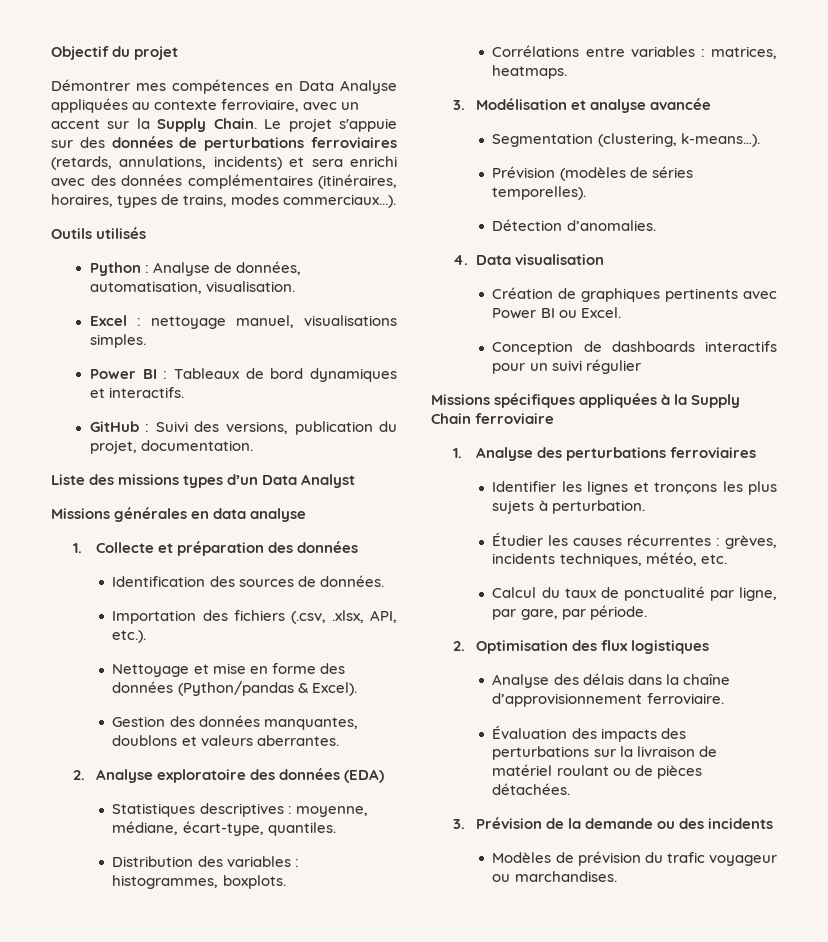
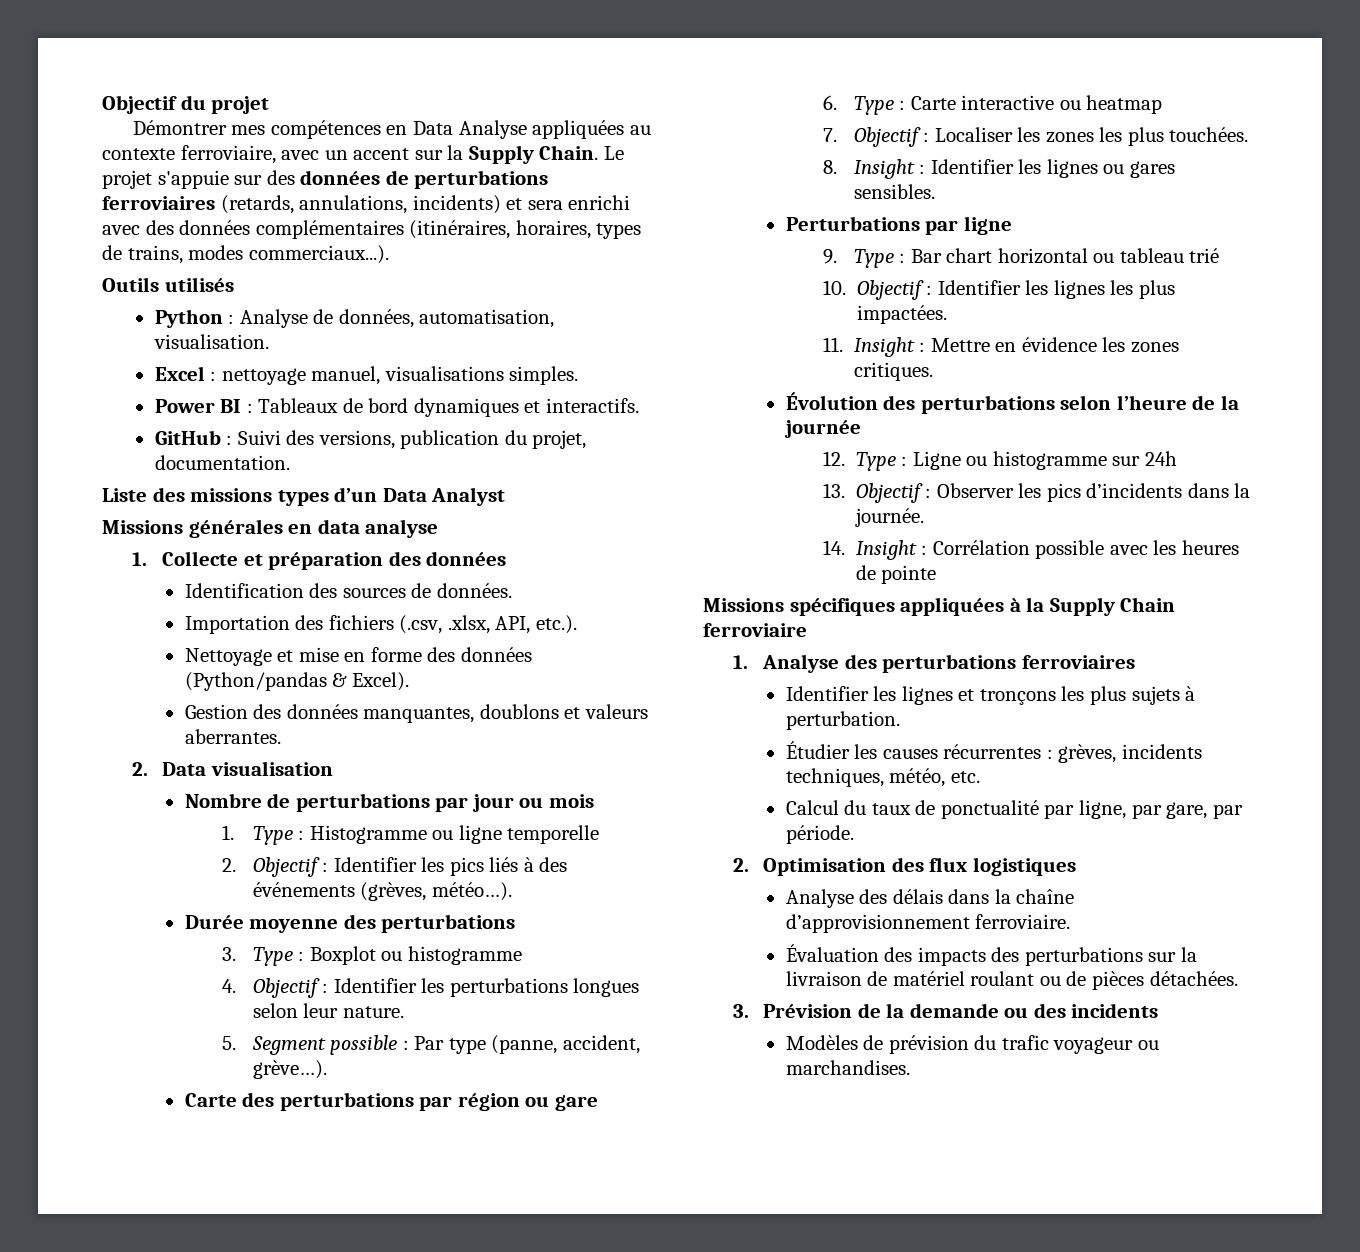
[95,768,385,783] [112,803,368,817] [112,821,336,836] [112,856,299,867] [112,875,286,889] [492,45,777,59] [492,65,568,79] [453,98,712,113] [492,133,760,147] [492,166,693,181] [492,186,587,200] [492,219,656,231] [453,254,605,265] [492,287,777,302] [492,307,621,319] [492,341,777,355] [492,359,641,374] Analyse exploratoire des données (EDA) // Statistiques descriptives : moyenne, médiane, écart-type, quantiles. // Distribution des variables : histogrammes, boxplots. // Corrélations entre variables : matrices, heatmaps. // 3. Modélisation et analyse avancée // Segmentation (clustering, k-means…). // Prévision (modèles de séries temporelles). // Détection d’anomalies. // 4. Data visualisation // Création de graphiques pertinents avec Power BI ou Excel. // Conception de dashboards interactifs pour un suivi régulier -> [162,761,333,776] [184,793,594,812] [222,825,600,845] [222,857,568,877] [252,882,512,901] [184,914,516,933] [222,946,522,966] [222,978,640,998] [252,1003,404,1018] [222,1035,640,1055] [252,1060,327,1079] [184,1092,598,1111] [823,95,1163,115] [823,127,1249,147] [823,159,1175,179] [853,184,935,199] [785,216,1012,235] [823,248,1220,268] [823,280,1175,300] [856,305,947,324] [823,337,1179,357] [853,362,933,381] [785,392,1239,414] [783,420,861,438] [823,451,1177,471] [823,483,1251,503] [854,508,924,527] [823,540,1239,560] [855,565,937,584] Data visualisation // Nombre de perturbations par jour ou mois // 1. Type : Histogramme ou ligne temporelle // 2. Objectif : Identifier les pics liés à des événements (grèves, météo…). // Durée moyenne des perturbations // 3. Type : Boxplot ou histogramme // 4. Objectif : Identifier les perturbations longues selon leur nature. // 5. Segment possible : Par type (panne, accident, grève…). // Carte des perturbations par région ou gare // 6. Type : Carte interactive ou heatmap // 7. Objectif : Localiser les zones les plus touchées. // 8. Insight : Identifier les lignes ou gares sensibles. // Perturbations par ligne // 9. Type : Bar chart horizontal ou tableau trié // 10. Objectif : Identifier les lignes les plus impactées. // 11. Insight : Mettre en évidence les zones critiques. // Évolution des perturbations selon l’heure de la journée // 12. Type : Ligne ou histogramme sur 24h // 13. Objectif : Observer les pics d’incidents dans la journée. // 14. Insight : Corrélation possible avec les heures de pointe

